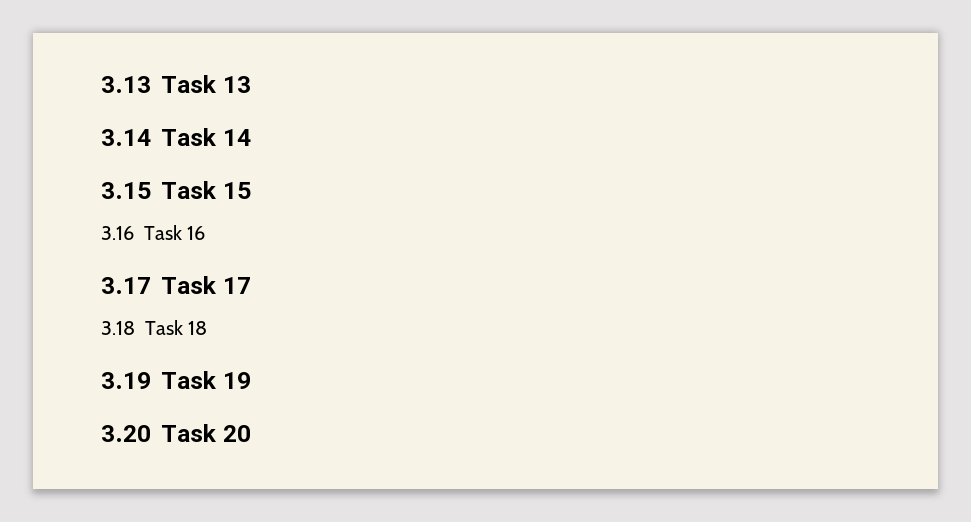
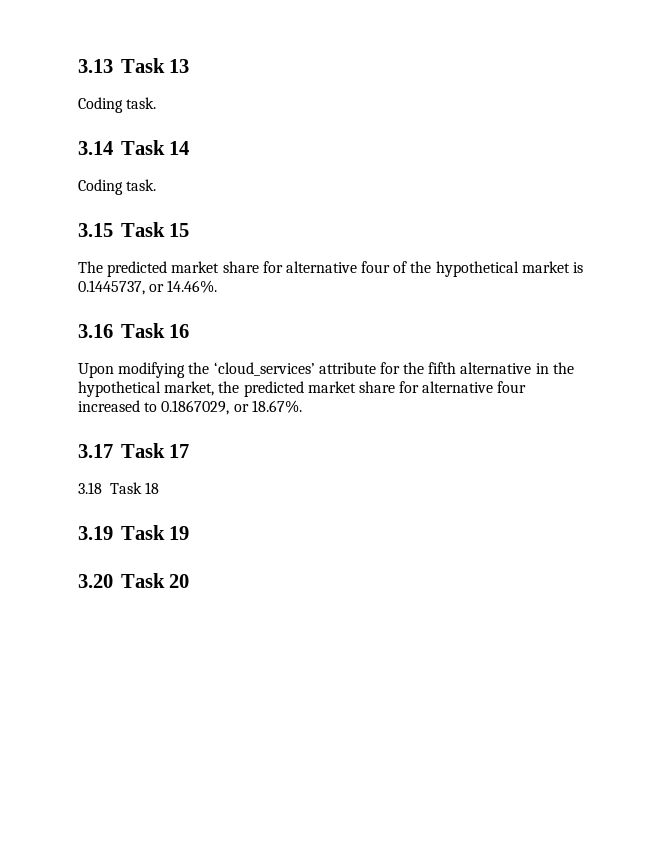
(251, 84) none -> [78,97,157,113] // Coding task.
(251, 137) none -> [78,179,157,195] // Coding task.
[101,225,206,240] 3.16 Task 16 -> [78,261,584,277] [78,280,218,295] [78,323,190,338] [78,362,574,378] [78,381,527,397] [78,400,302,415] The predicted market share for alternative four of the hypothetical market is 0.1445737, or 14.46%. // 3.16 Task 16 // Upon modifying the ‘cloud_services’ attribute for the fifth alternative in the hypothetical market, the predicted market share for alternative four increased to 0.1867029, or 18.67%.

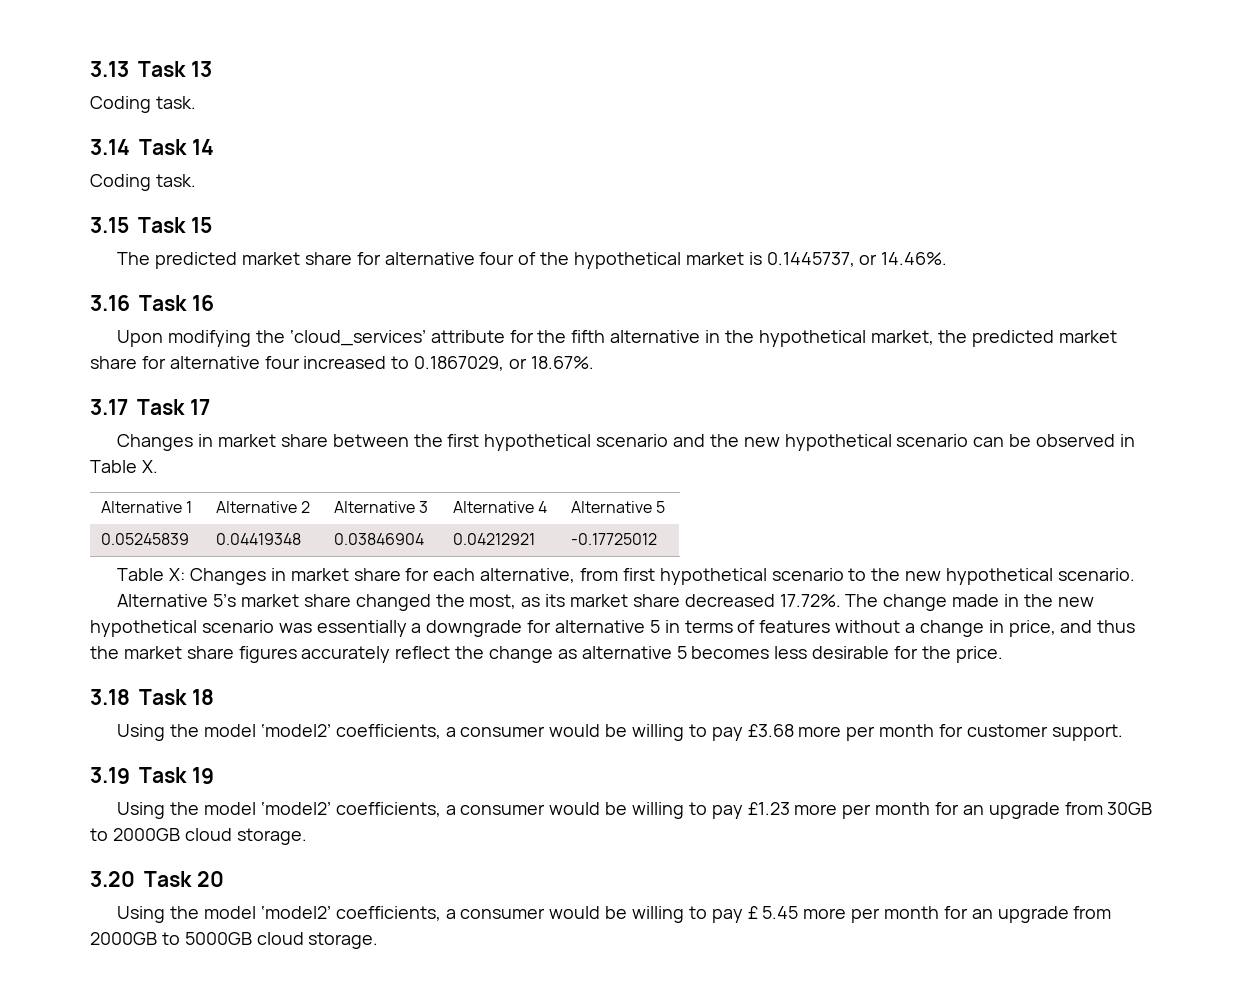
[78,482,159,494] [78,525,190,540] [78,573,190,588] 3.18 Task 18 // 3.19 Task 19 // 3.20 Task 20 -> [117,434,1135,451] [90,460,158,473] [100,501,193,513] [215,501,311,513] [333,501,429,513] [452,501,548,513] [570,501,666,513] [100,533,189,545] [215,533,301,545] [333,533,424,545] [452,533,535,545] [570,533,657,545] [117,568,1135,585] [117,594,1094,611] [90,620,1136,637] [90,646,1003,663] [90,689,214,705] [117,724,1123,741] [90,767,214,784] [117,802,1153,819] [90,828,307,845] [90,871,224,887] [117,906,1112,923] [90,932,379,949] Changes in market share between the first hypothetical scenario and the new hypothetical scenario can be observed in Table X. // Alternative 1 | Alternative 2 | Alternative 3 | Alternative 4 | Alternative 5 // 0.05245839 | 0.04419348 | 0.03846904 | 0.04212921 | -0.17725012 // Table X: Changes in market share for each alternative, from first hypothetical scenario to the new hypothetical scenario. // Alternative 5’s market share changed the most, as its market share decreased 17.72%. The change made in the new hypothetical scenario was essentially a downgrade for alternative 5 in terms of features without a change in price, and thus the market share figures accurately reflect the change as alternative 5 becomes less desirable for the price. // 3.18 Task 18 // Using the model ‘model2’ coefficients, a consumer would be willing to pay £3.68 more per month for customer support. // 3.19 Task 19 // Using the model ‘model2’ coefficients, a consumer would be willing to pay £1.23 more per month for an upgrade from 30GB to 2000GB cloud storage. // 3.20 Task 20 // Using the model ‘model2’ coefficients, a consumer would be willing to pay £ 5.45 more per month for an upgrade from 2000GB to 5000GB cloud storage.

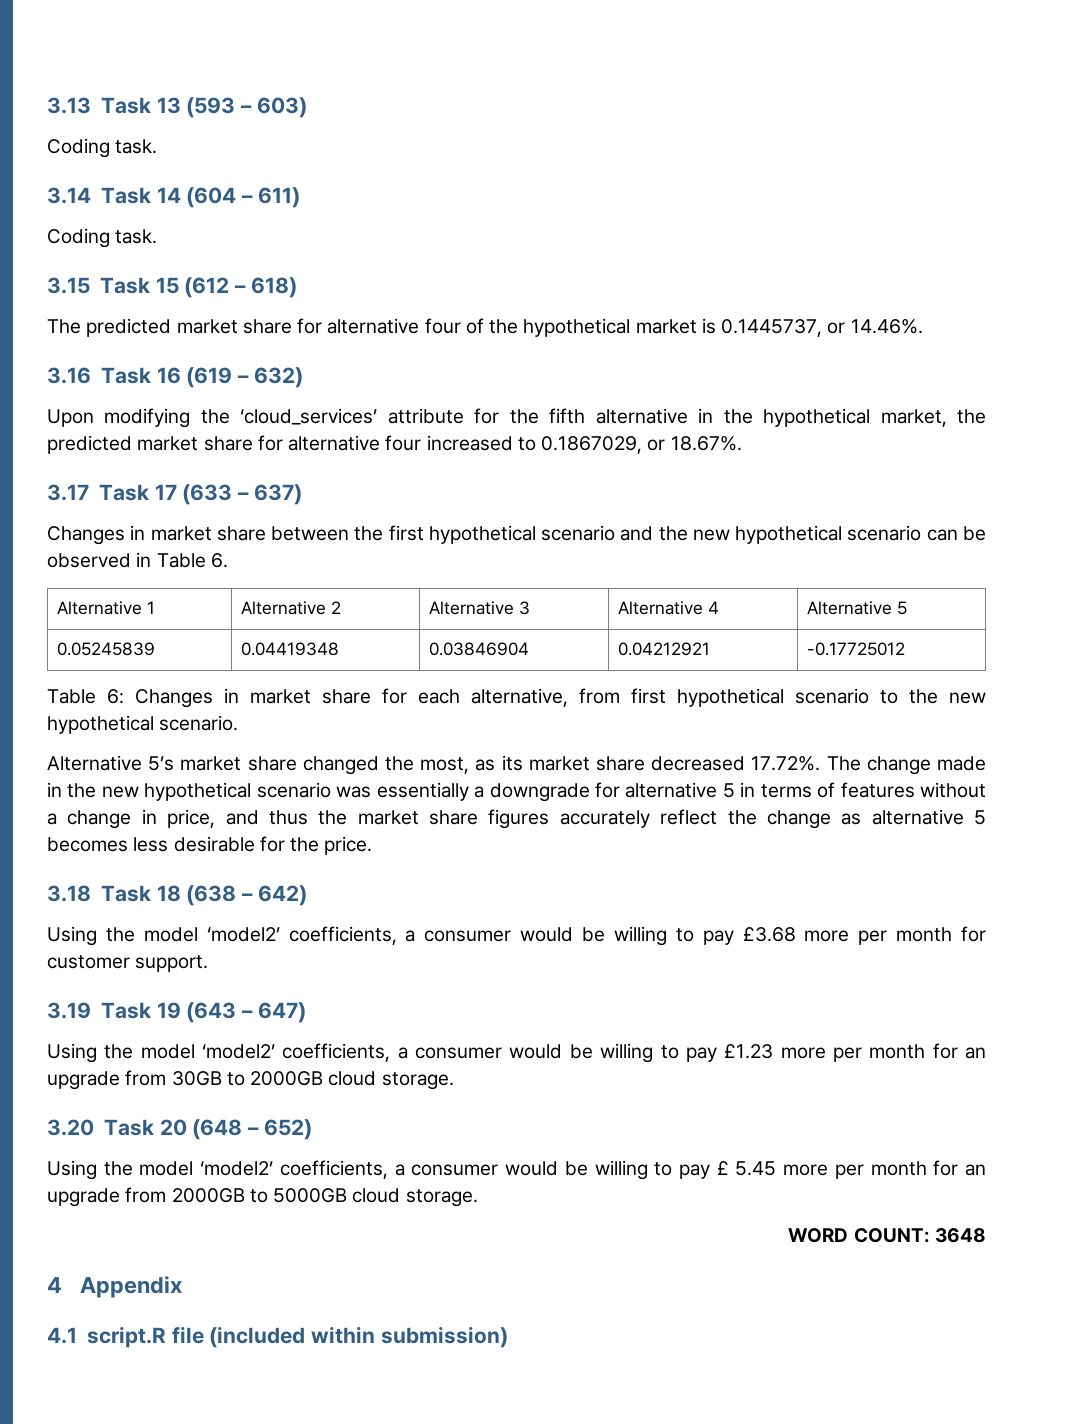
(212, 69) none -> [186,97,307,118] (593 – 603)
(214, 147) none -> [186,187,300,208] (604 – 611)
(212, 225) none -> [184,277,297,298] (612 – 618)
(214, 303) none -> [186,367,303,388] (619 – 632)
(210, 407) none -> [182,484,302,505] (633 – 637)
[141,460,158,473] X. -> [210,553,228,568] 6.
[169,568,186,581] X: -> [107,689,124,704] 6:
(214, 697) none -> [186,885,307,906] (638 – 642)
(214, 775) none -> [186,1002,306,1023] (643 – 647)
(224, 879) none -> [192,1119,312,1140] (648 – 652)
(379, 940) none -> [788,1228,986,1243] [47,1276,183,1298] [47,1326,508,1348] // WORD COUNT: 3648 // 4 Appendix // 4.1 script.R file (included within submission)

